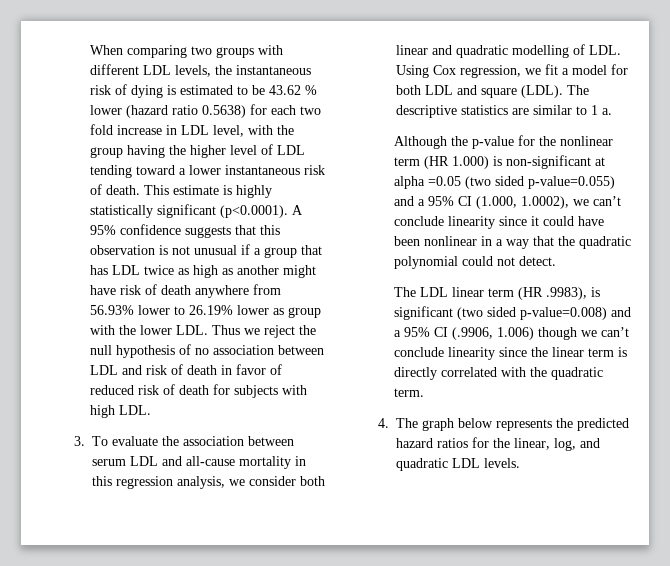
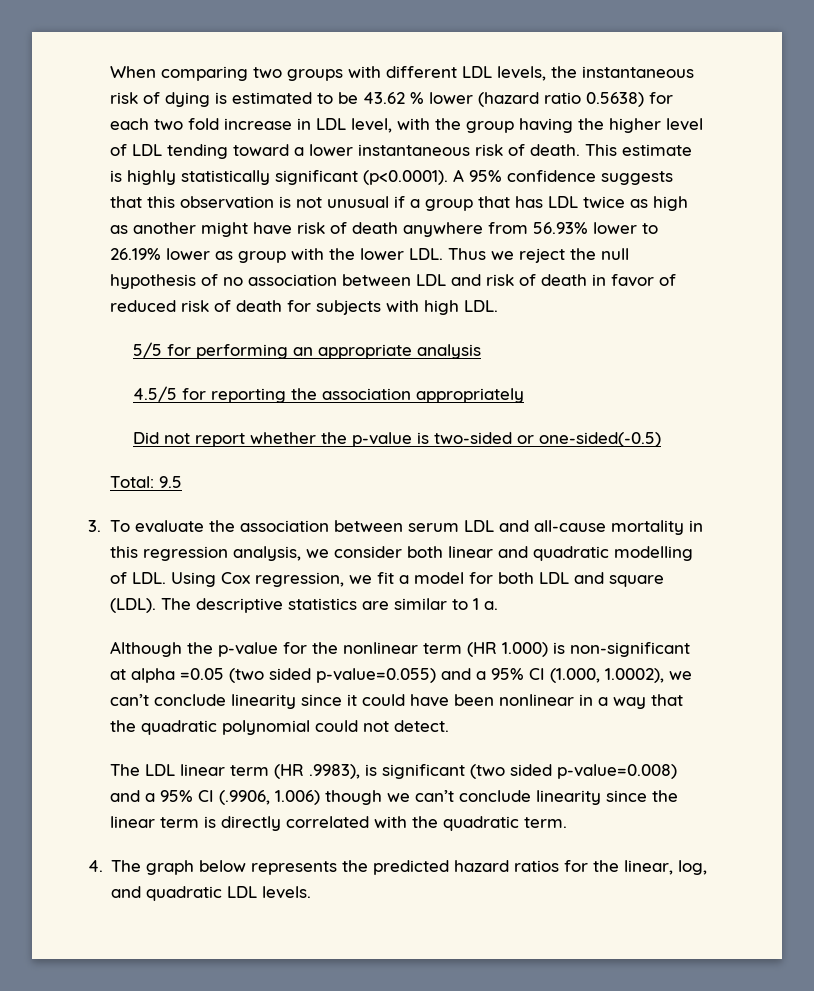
(152, 410) none -> [133,342,482,359] [133,386,525,403] [133,432,662,447] [110,476,183,488] // 5/5 for performing an appropriate analysis // 4.5/5 for reporting the association appropriately // Did not report whether the p-value is two-sided or one-sided(-0.5) // Total: 9.5

